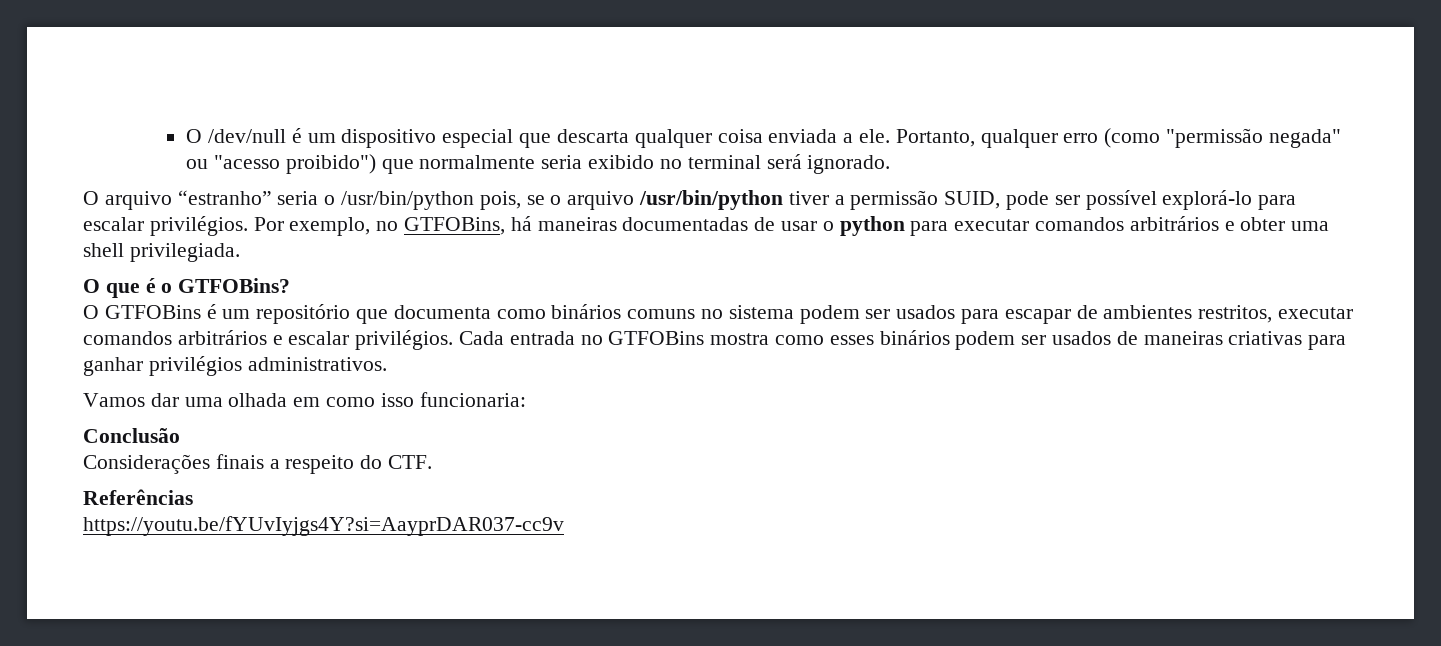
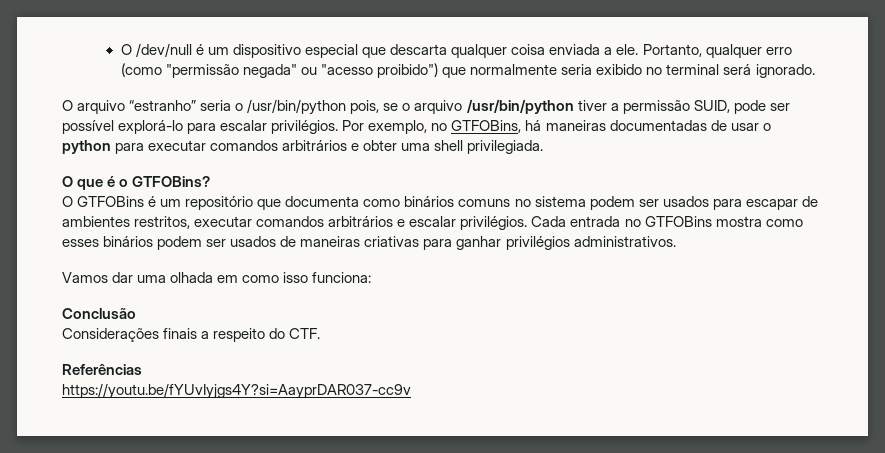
[419,392,526,407] funcionaria: -> [312,272,372,283] funciona:

